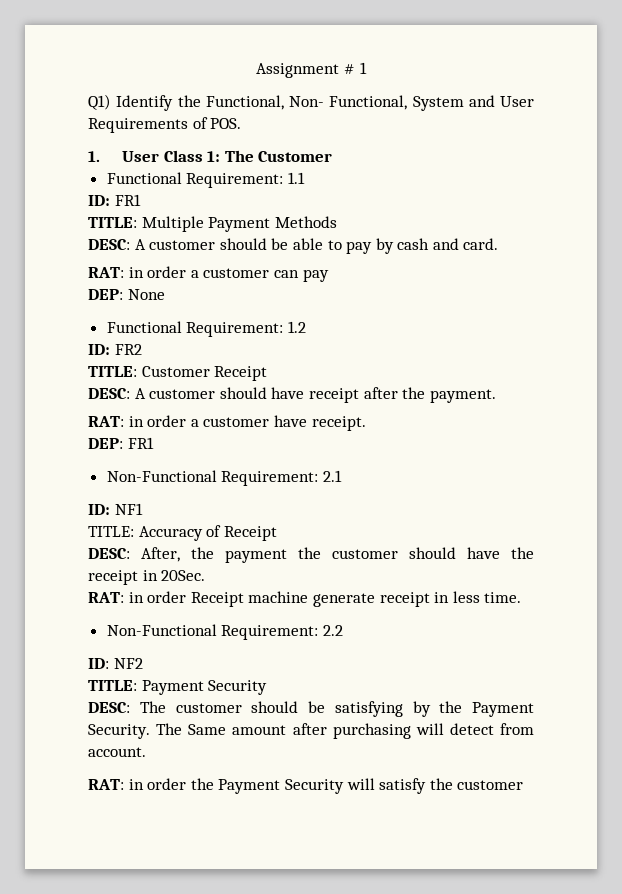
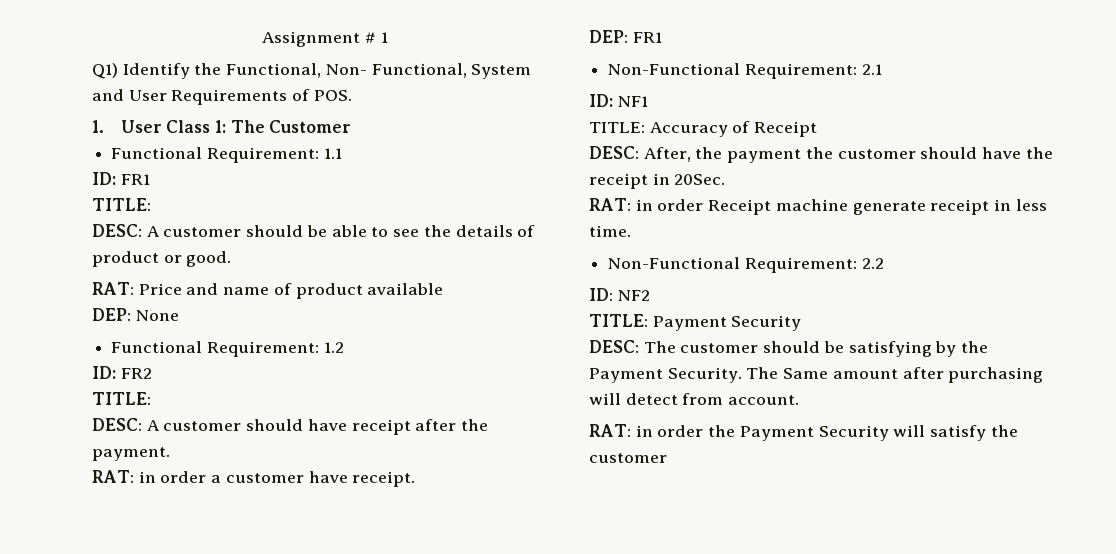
[141,216,337,232] Multiple Payment Methods -> (151, 204) none
[346,238,499,254] [88,266,329,282] pay by cash and card. // RAT: in order a customer can pay -> [393,225,536,237] [92,251,232,267] [92,282,444,299] see the details of product or good. // RAT: Price and name of product available
[141,366,268,381] Customer Receipt -> (151, 398) none

